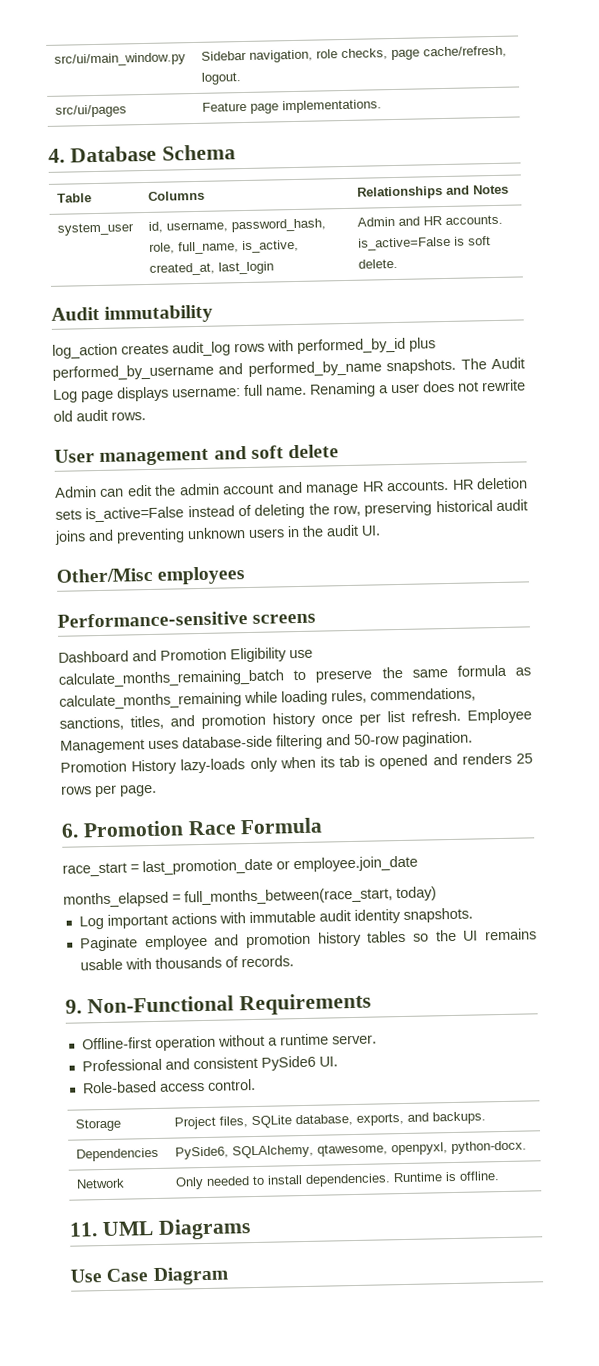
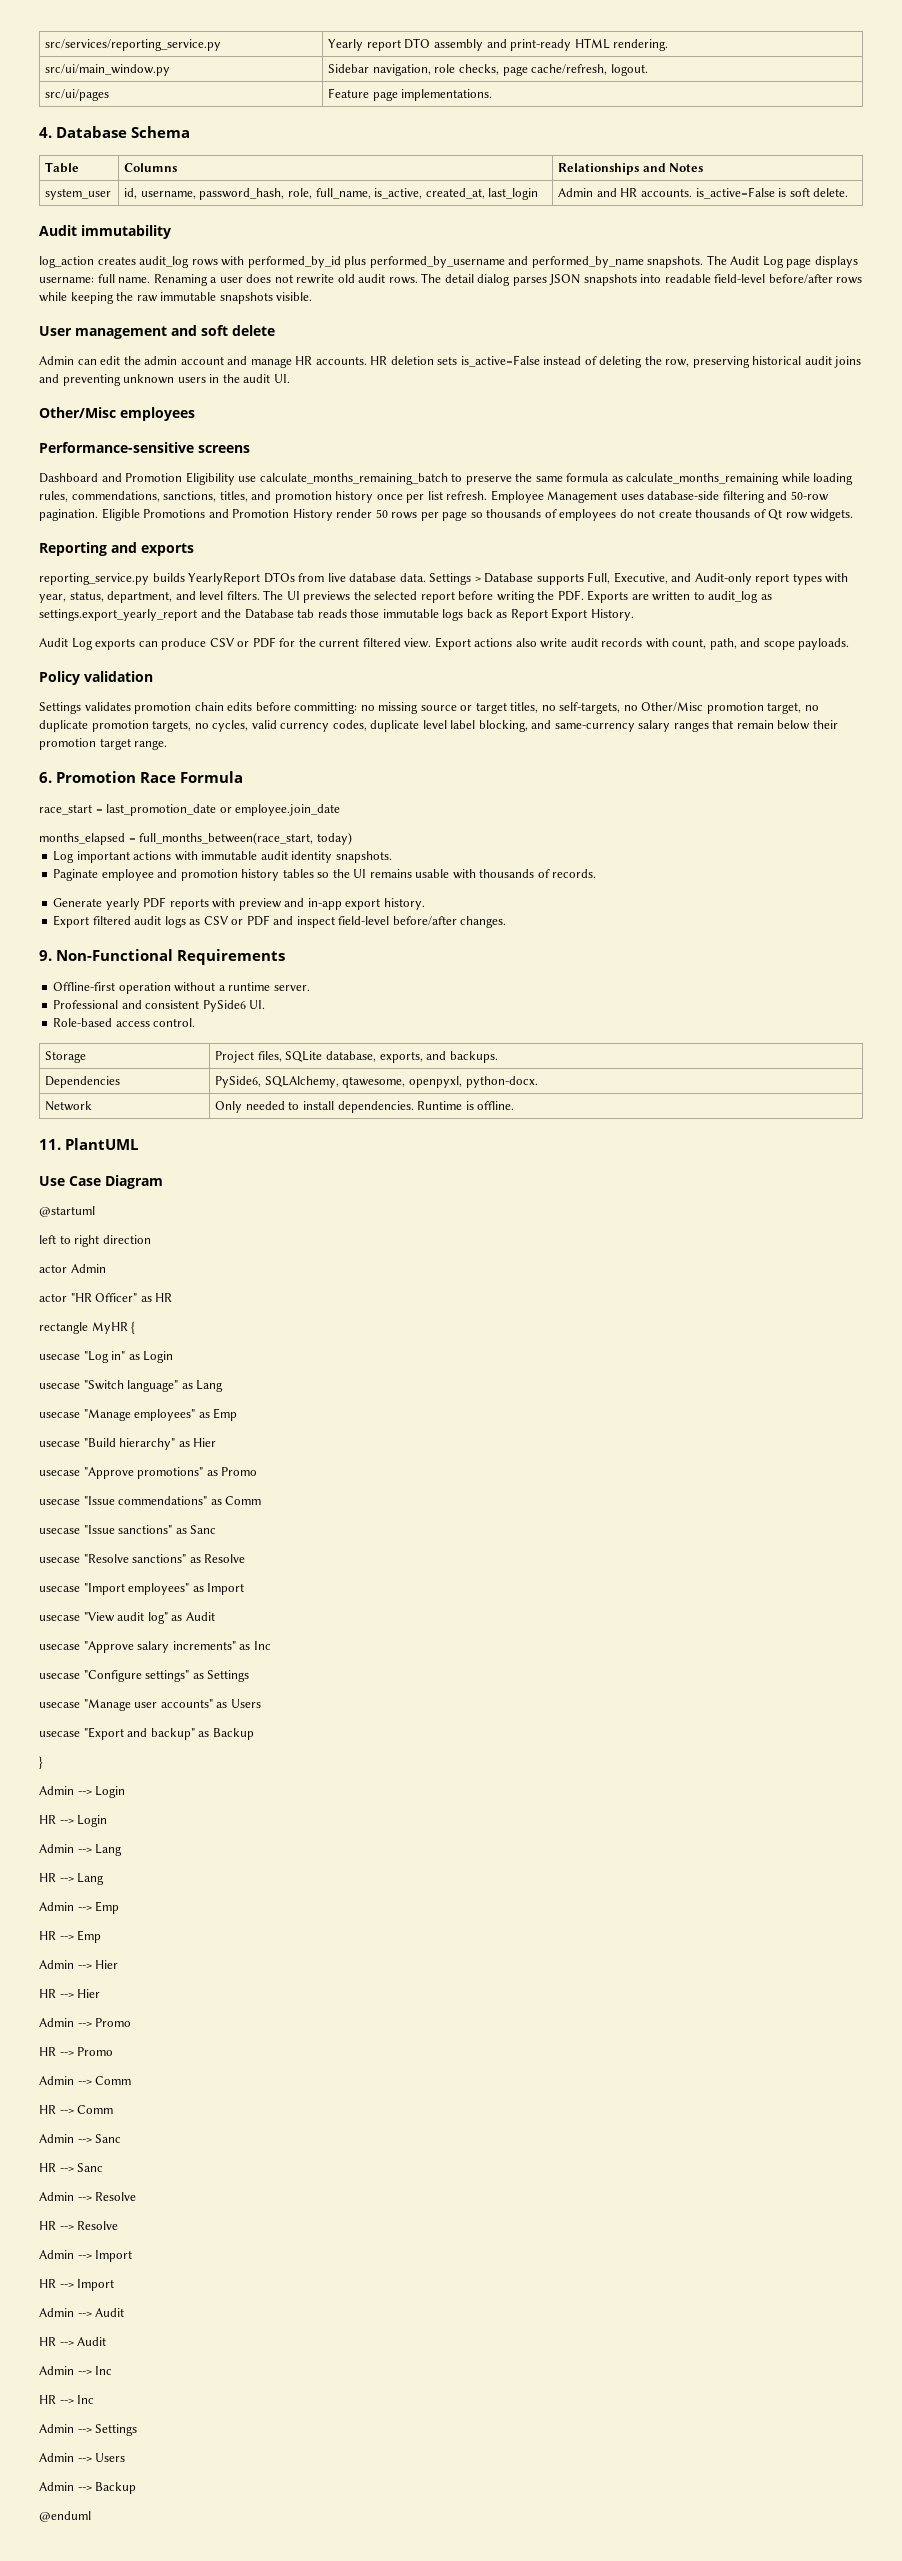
(53, 59) none -> [45,39,222,51] [328,38,669,51] src/services/reporting_service.py | Yearly report DTO assembly and print-ready HTML rendering. //
(146, 416) none -> [421,273,863,286] [39,292,313,304] The detail dialog parses JSON snapshots into readable field-level before/after rows while keeping the raw immutable snapshots visible.
[60,752,533,775] [61,784,157,798] Promotion History lazy-loads only when its tab is opened and renders 25 rows per page. -> [101,508,854,521] [39,542,194,556] [39,572,849,585] [39,590,772,603] [39,608,634,621] [39,637,850,650] [39,671,153,685] [39,702,819,714] [39,720,838,732] [39,738,168,750] Eligible Promotions and Promotion History render 50 rows per page so thousands of employees do not create thousands of Qt row widgets. // Reporting and exports // reporting_service.py builds YearlyReport DTOs from live database data. Settings > Database supports Full, Executive, and Audit-only report types with year, status, department, and level filters. The UI previews the selected report before writing the PDF. Exports are written to audit_log as settings.export_yearly_report and the Database tab reads those immutable logs back as Report Export History. // Audit Log exports can produce CSV or PDF for the current filtered view. Export actions also write audit records with count, path, and scope payloads. // Policy validation // Settings validates promotion chain edits before committing: no missing source or target titles, no self-targets, no Other/Misc promotion target, no duplicate promotion targets, no cycles, valid currency codes, duplicate level label blocking, and same-currency salary ranges that remain below their promotion target range.
(294, 961) none -> [53,897,425,910] [53,915,507,928] // Generate yearly PDF reports with preview and in-app export history. // Export filtered audit logs as CSV or PDF and inspect field-level before/after changes.
[101,1218,251,1240] UML Diagrams -> [65,1138,139,1150] PlantUML
(229, 1276) none -> [39,1206,95,1217] [39,1235,151,1247] [39,1264,106,1273] [39,1293,173,1302] [39,1321,136,1334] [39,1351,174,1363] [39,1380,224,1392] [39,1408,238,1421] [39,1438,217,1450] [39,1467,258,1479] [39,1496,262,1505] [39,1525,217,1534] [39,1554,246,1563] [39,1583,245,1595] [39,1612,215,1624] [39,1641,271,1653] [39,1670,250,1682] [39,1699,261,1711] [39,1727,254,1740] [39,1756,43,1769] [39,1786,126,1798] [39,1815,108,1827] [39,1844,123,1856] [39,1873,105,1885] [39,1901,120,1914] [39,1930,102,1943] [39,1960,119,1969] [39,1989,101,1998] [39,2018,132,2027] [39,2047,114,2056] [39,2076,132,2085] [39,2105,114,2114] [39,2134,122,2143] [39,2163,104,2172] [39,2192,137,2201] [39,2221,119,2230] [39,2250,133,2262] [39,2279,115,2291] [39,2308,125,2317] [39,2337,107,2346] [39,2366,113,2375] [39,2395,95,2404] [39,2424,138,2436] [39,2453,126,2462] [39,2482,137,2494] [39,2511,91,2522] // @startuml // left to right direction // actor Admin // actor "HR Officer" as HR // rectangle MyHR { // usecase "Log in" as Login // usecase "Switch language" as Lang // usecase "Manage employees" as Emp // usecase "Build hierarchy" as Hier // usecase "Approve promotions" as Promo // usecase "Issue commendations" as Comm // usecase "Issue sanctions" as Sanc // usecase "Resolve sanctions" as Resolve // usecase "Import employees" as Import // usecase "View audit log" as Audit // usecase "Approve salary increments" as Inc // usecase "Configure settings" as Settings // usecase "Manage user accounts" as Users // usecase "Export and backup" as Backup // } // Admin --> Login // HR --> Login // Admin --> Lang // HR --> Lang // Admin --> Emp // HR --> Emp // Admin --> Hier // HR --> Hier // Admin --> Promo // HR --> Promo // Admin --> Comm // HR --> Comm // Admin --> Sanc // HR --> Sanc // Admin --> Resolve // HR --> Resolve // Admin --> Import // HR --> Import // Admin --> Audit // HR --> Audit // Admin --> Inc // HR --> Inc // Admin --> Settings // Admin --> Users // Admin --> Backup // @enduml

